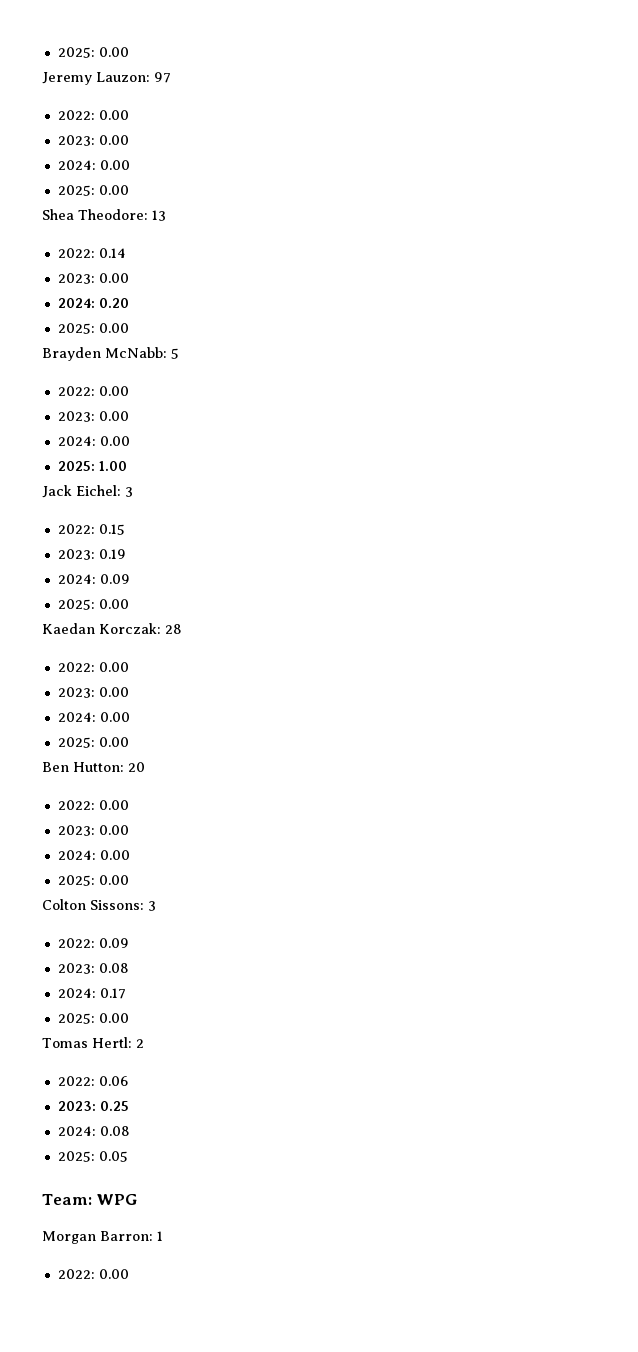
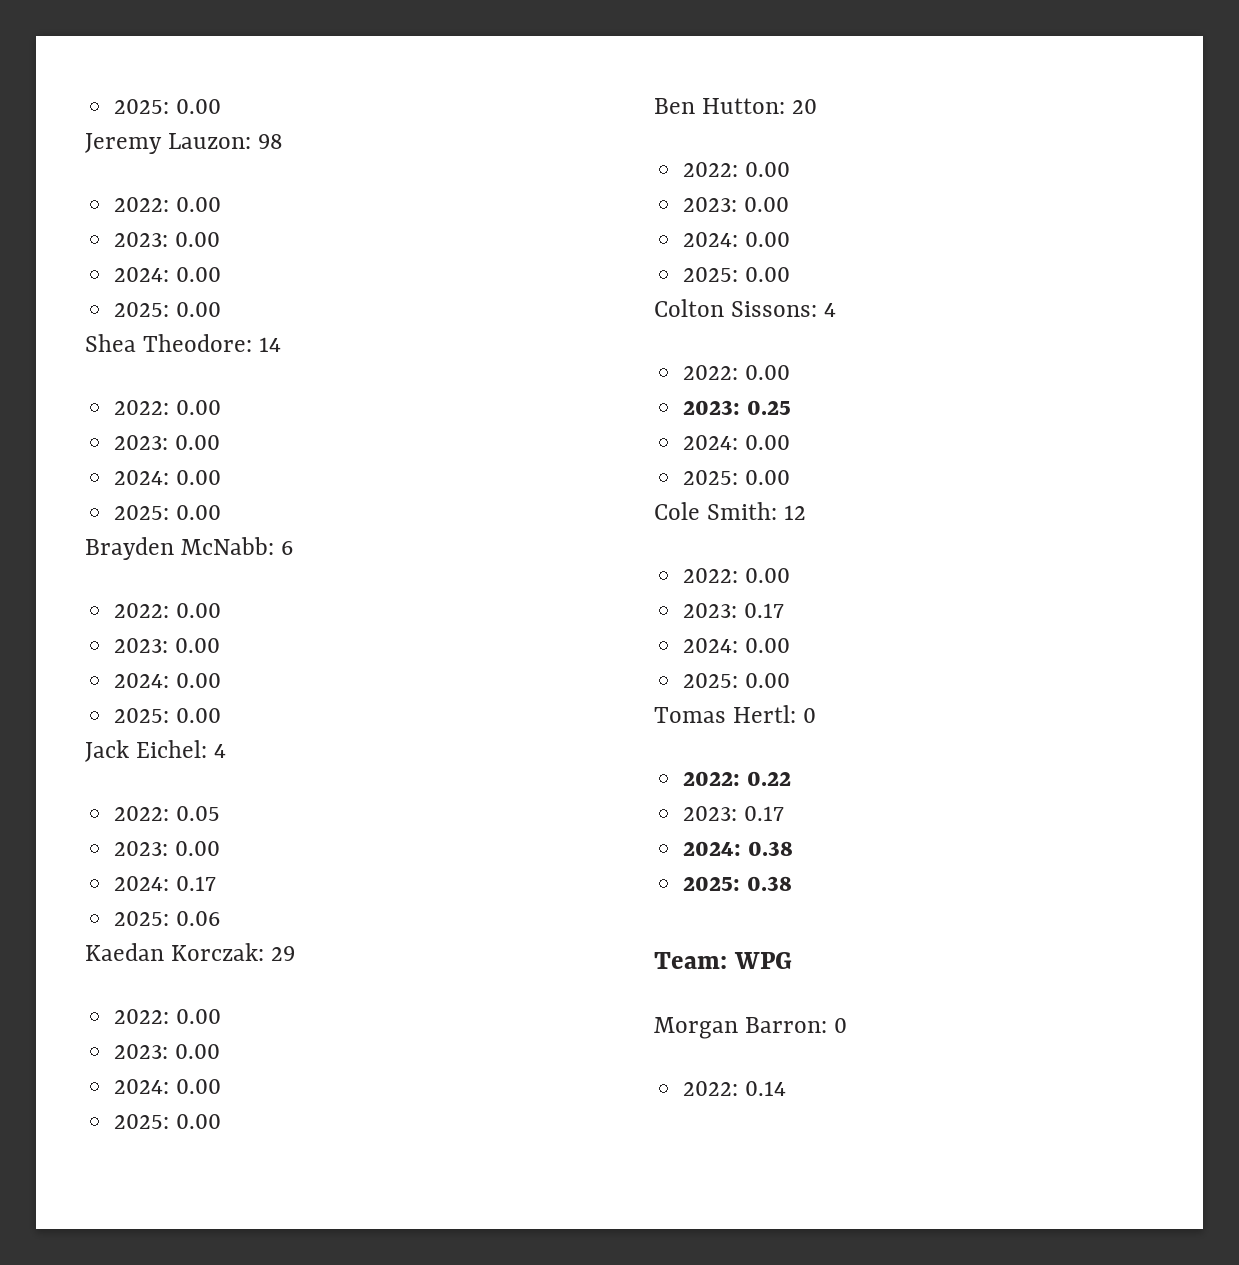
[154,72,171,83] 97 -> [258,134,284,149] 98
[152,210,166,221] [57,248,126,258] [57,273,129,284] [57,298,129,308] [57,323,129,334] [42,347,179,361] [57,386,129,396] [57,411,129,422] [57,436,130,446] [57,461,127,471] [42,485,133,498] [57,524,125,535] [57,549,126,560] [57,574,130,584] [57,599,129,610] 13 // 2022: 0.14 // 2023: 0.00 // 2024: 0.20 // 2025: 0.00 // Brayden McNabb: 5 // 2022: 0.00 // 2023: 0.00 // 2024: 0.00 // 2025: 1.00 // Jack Eichel: 3 // 2022: 0.15 // 2023: 0.19 // 2024: 0.09 // 2025: 0.00 -> [259,337,282,352] [114,400,222,415] [114,435,221,450] [114,470,222,485] [114,505,222,520] [85,537,294,560] [114,603,222,618] [114,638,221,653] [114,673,222,688] [114,708,222,723] [85,740,227,762] [114,806,221,821] [114,841,221,856] [114,876,217,891] [114,911,221,926] 14 // 2022: 0.00 // 2023: 0.00 // 2024: 0.00 // 2025: 0.00 // Brayden McNabb: 6 // 2022: 0.00 // 2023: 0.00 // 2024: 0.00 // 2025: 0.00 // Jack Eichel: 4 // 2022: 0.05 // 2023: 0.00 // 2024: 0.17 // 2025: 0.06
[165,624,182,634] 28 -> [271,946,296,961] 29
[148,901,156,911] [57,938,129,948] [57,963,129,974] [57,988,126,999] 3 // 2022: 0.09 // 2023: 0.08 // 2024: 0.17 -> [824,303,837,317] [683,365,791,380] [683,400,792,415] [683,435,791,450] [683,470,791,485] [654,502,807,520] [683,568,791,583] [683,603,785,618] [683,638,791,653] 4 // 2022: 0.00 // 2023: 0.25 // 2024: 0.00 // 2025: 0.00 // Cole Smith: 12 // 2022: 0.00 // 2023: 0.17 // 2024: 0.00
[135,1039,144,1048] [57,1076,128,1086] [57,1101,129,1111] [57,1126,130,1136] [57,1151,128,1162] 2 // 2022: 0.06 // 2023: 0.25 // 2024: 0.08 // 2025: 0.05 -> [803,708,817,723] [683,771,792,786] [683,806,785,821] [683,841,794,856] [683,876,793,891] 0 // 2022: 0.22 // 2023: 0.17 // 2024: 0.38 // 2025: 0.38
[157,1231,163,1241] [57,1269,129,1279] 1 // 2022: 0.00 -> [834,1018,848,1033] [683,1081,787,1096] 0 // 2022: 0.14

